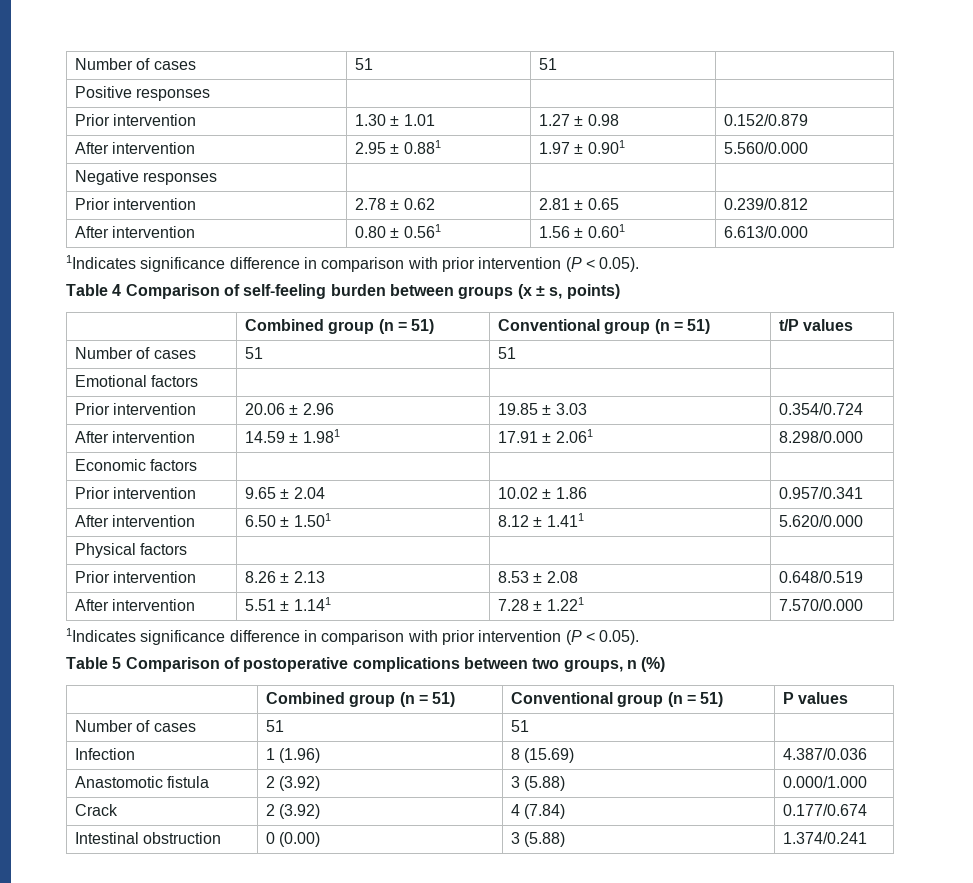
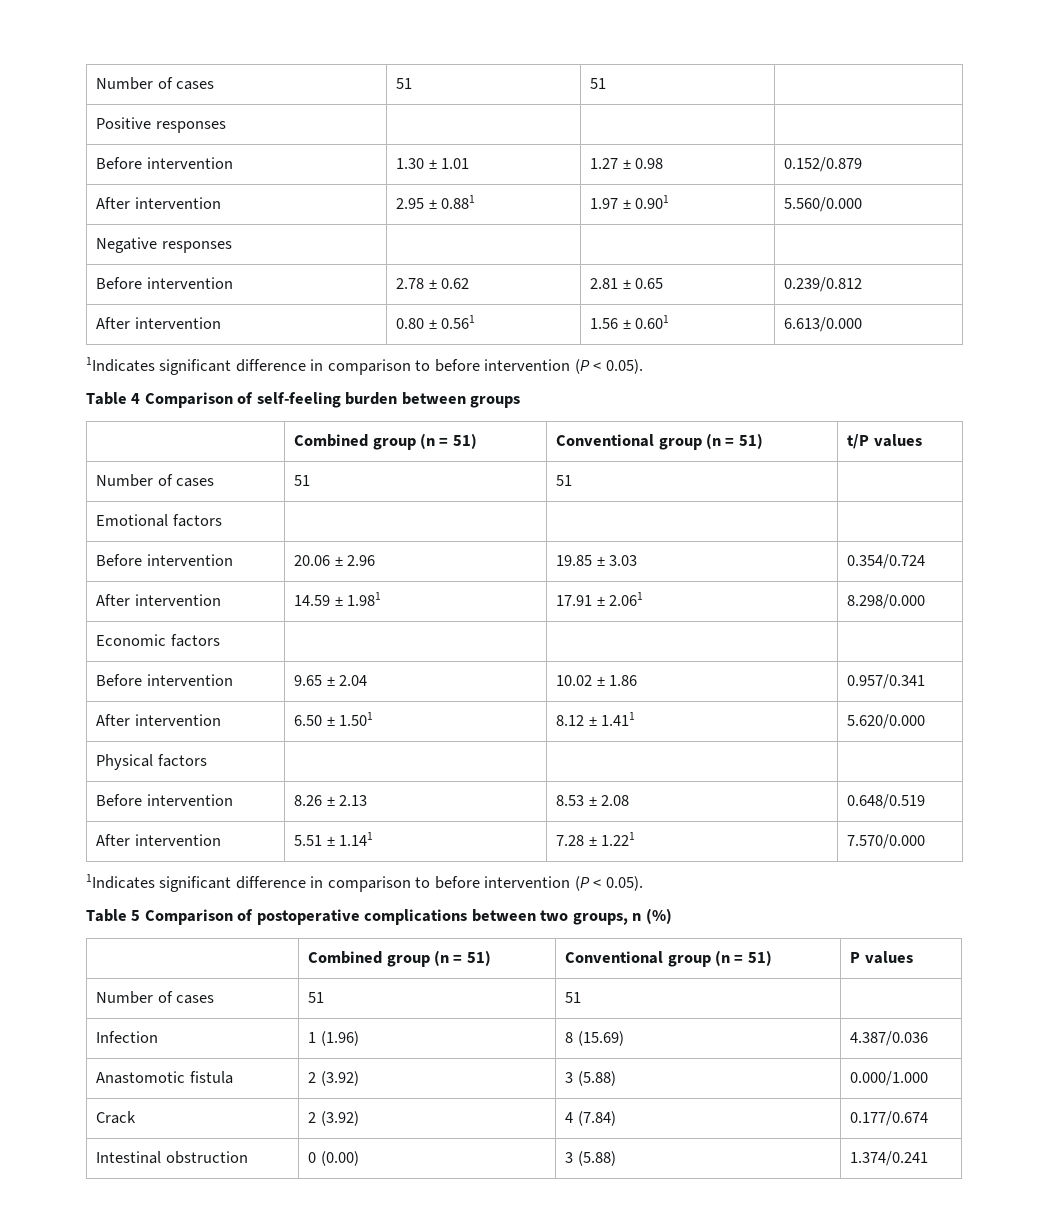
[75,114,111,126] Prior -> [96,157,143,169] Before
[75,198,111,210] Prior -> [96,277,143,289] Before
[140,257,475,272] significance difference in comparison with prior -> [159,359,480,375] significant difference in comparison to before
[517,284,620,299] (x ± s, points) -> (521, 402) none
[75,403,111,415] Prior -> [96,554,143,566] Before
[75,487,111,499] Prior -> [96,674,143,686] Before
[75,571,111,583] Prior -> [96,794,143,806] Before
[140,630,475,645] significance difference in comparison with prior -> [159,876,480,892] significant difference in comparison to before

